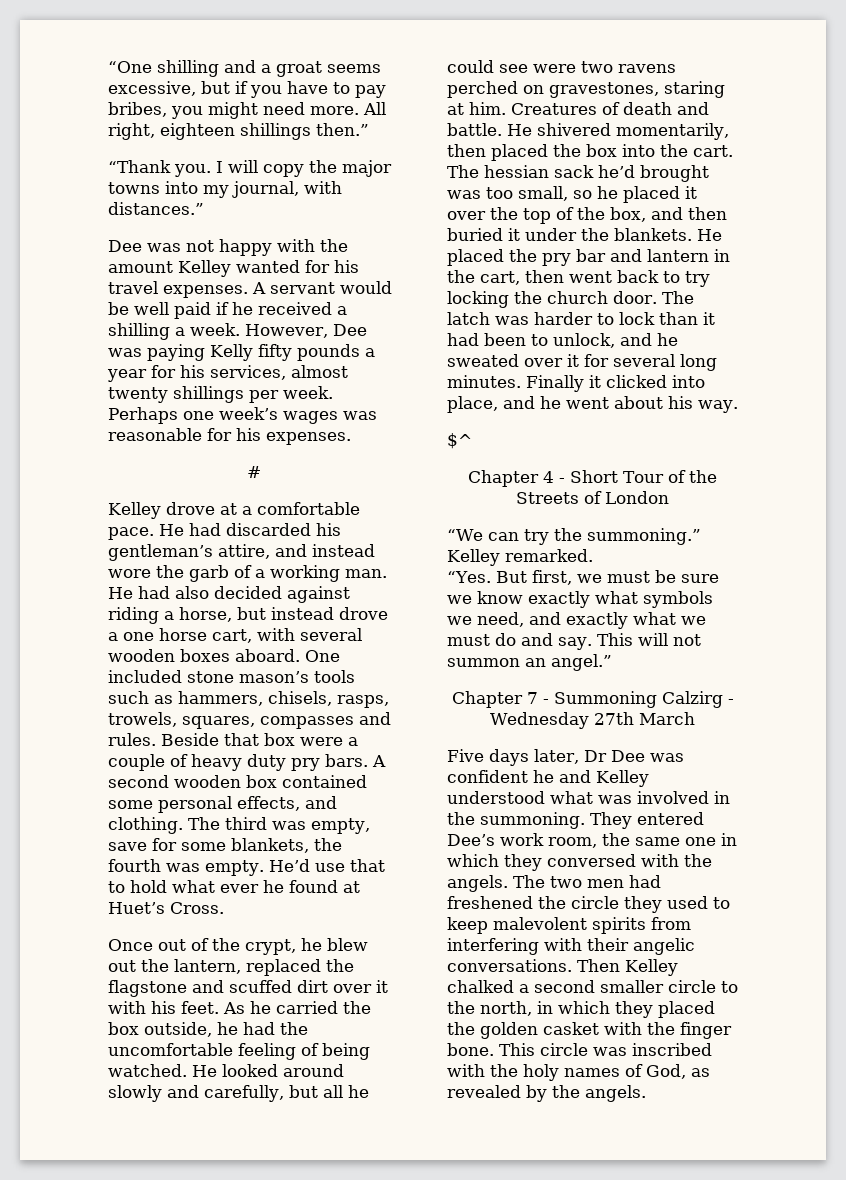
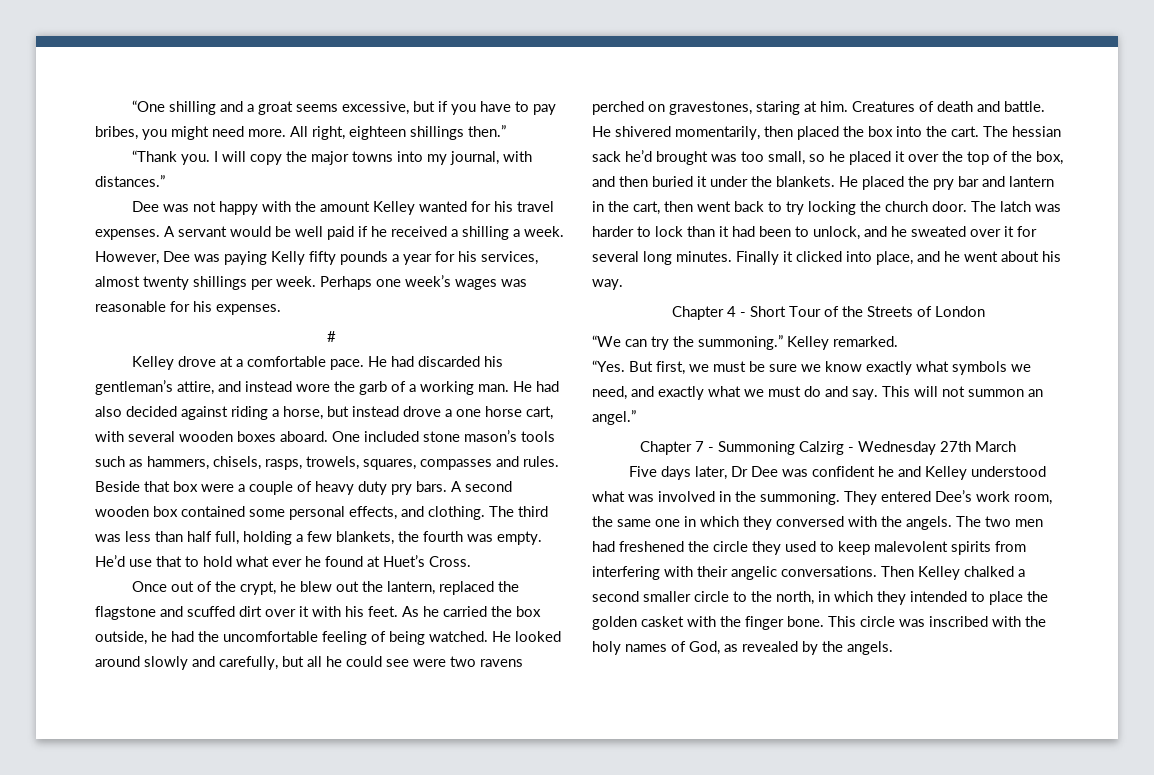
[311,818,370,834] [108,838,226,851] empty, save for some -> [125,531,332,545] less than half full, holding a few
[447,433,472,449] // $^ -> (623, 284) none
[658,1001,715,1018] placed -> [910,591,1023,605] intended to place

